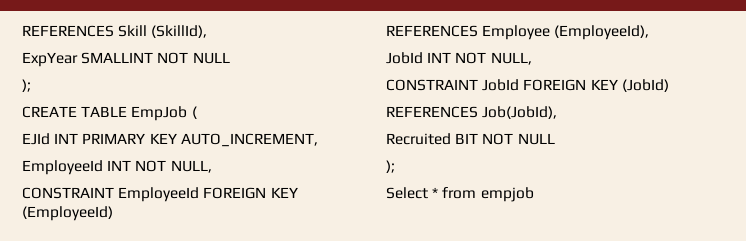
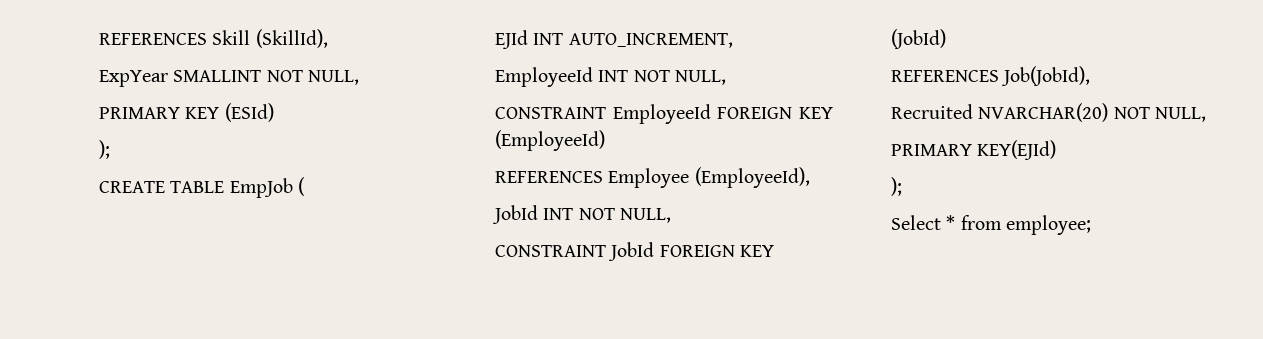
[192,52,230,64] NULL -> [307,70,359,85] [99,103,274,122] NULL, // PRIMARY KEY (ESId)
[82,133,177,144] PRIMARY KEY -> (564, 39) none
[455,133,555,145] BIT NOT NULL -> [978,103,1206,122] [891,140,1057,160] NVARCHAR(20) NOT NULL, // PRIMARY KEY(EJId)
[480,187,534,202] empjob -> [1005,215,1091,235] employee;

